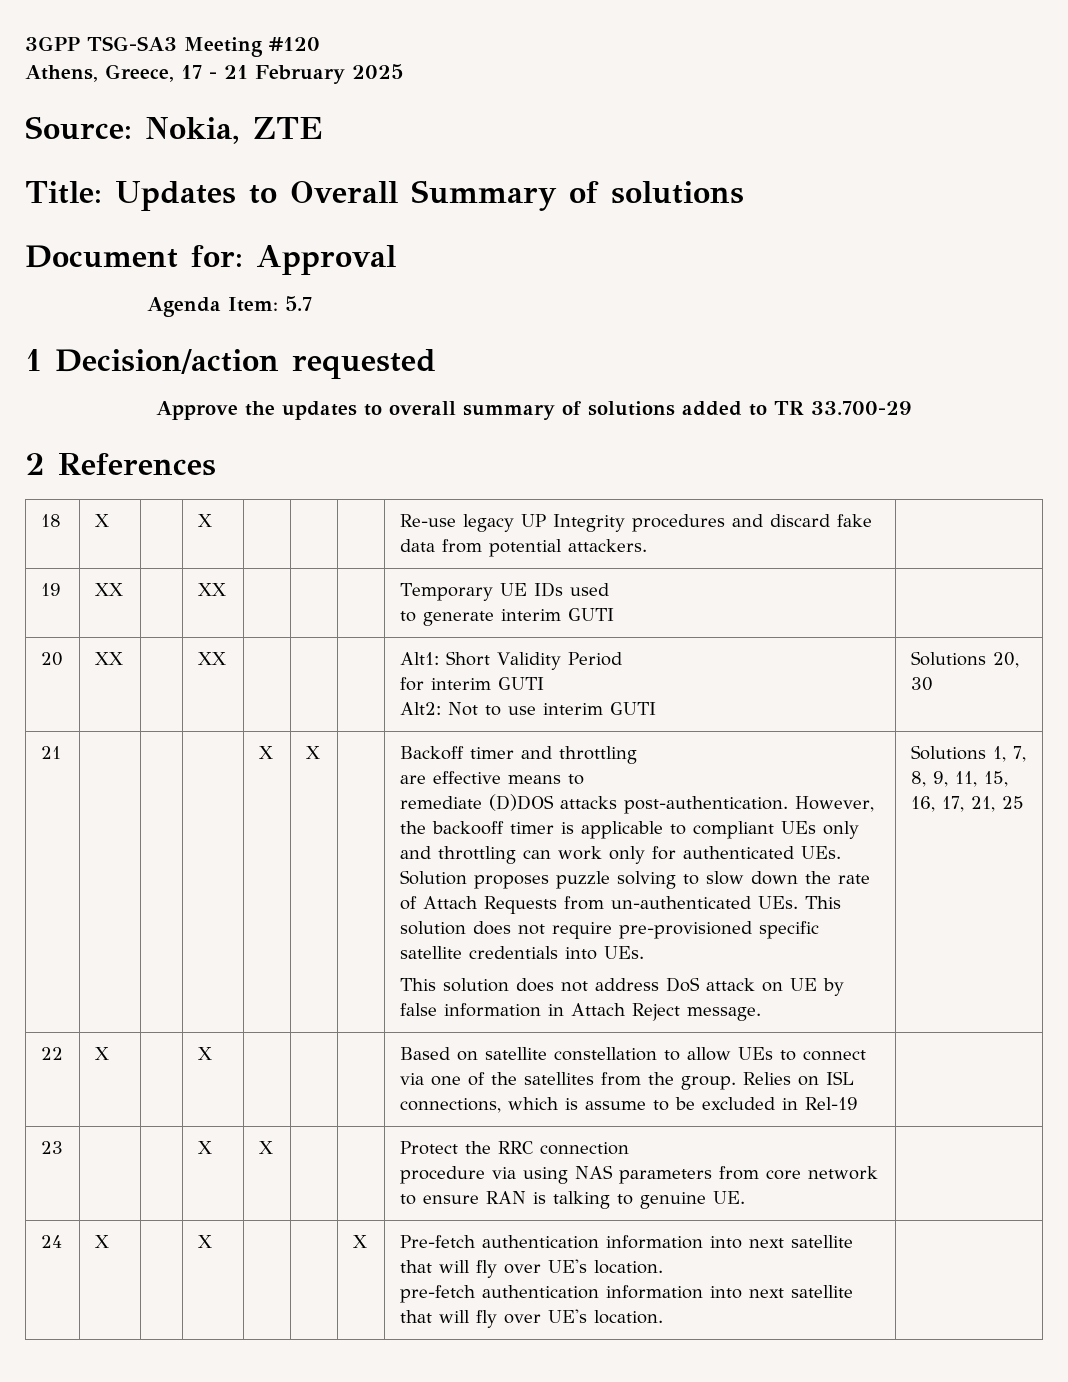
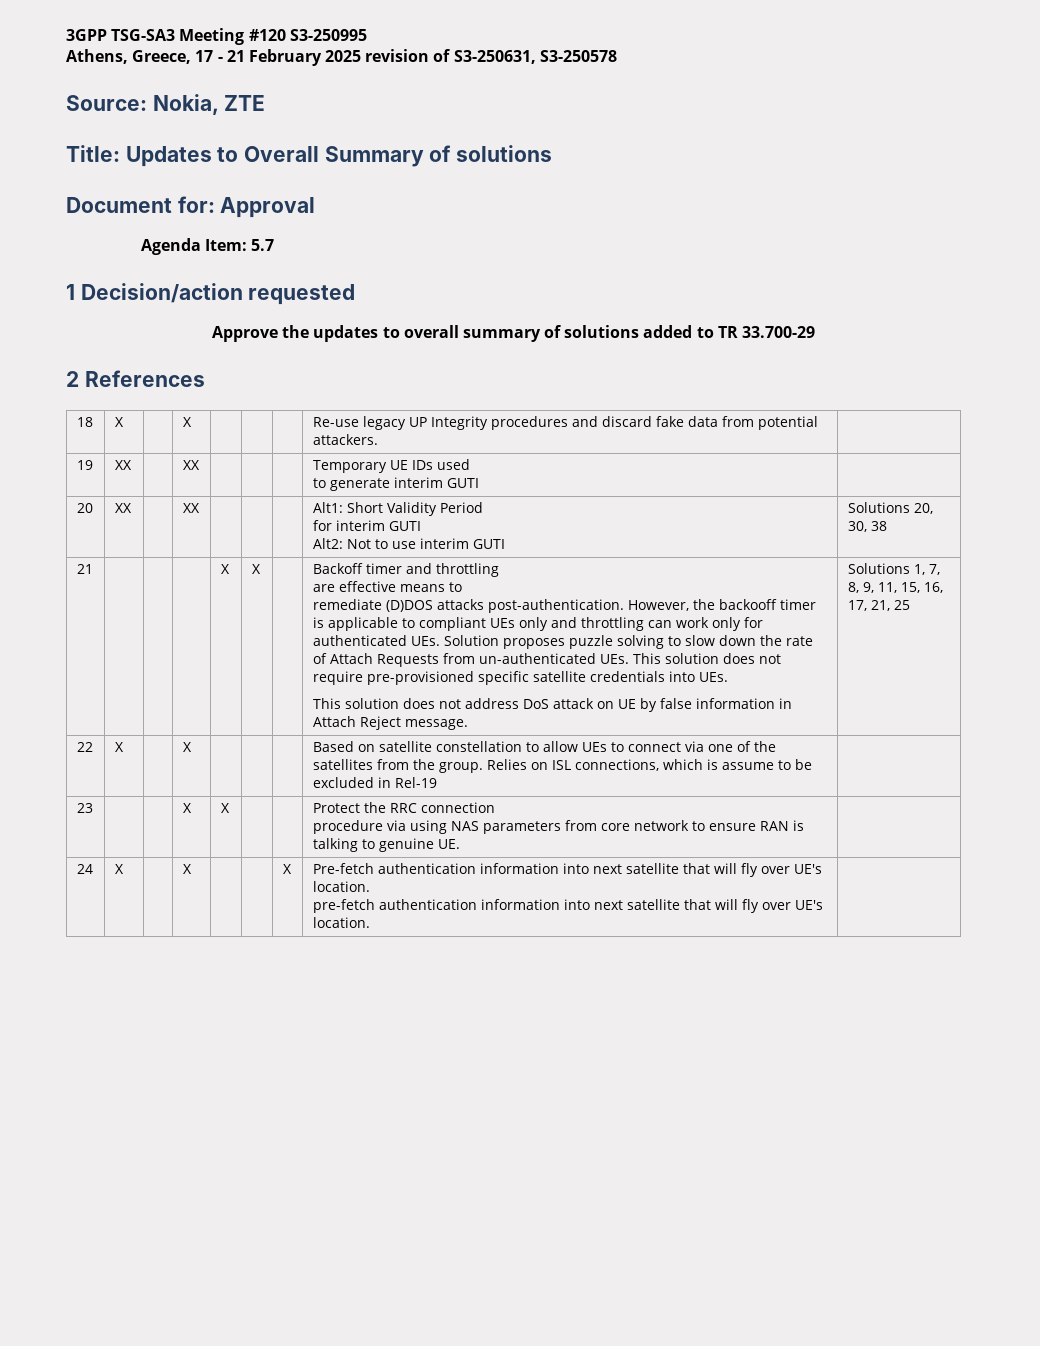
(320, 44) none -> [289,29,367,41] S3-250995
(403, 71) none -> [365,49,617,64] revision of S3-250631, S3-250578
[910,677,933,691] 30 -> [847,521,887,532] 30, 38

